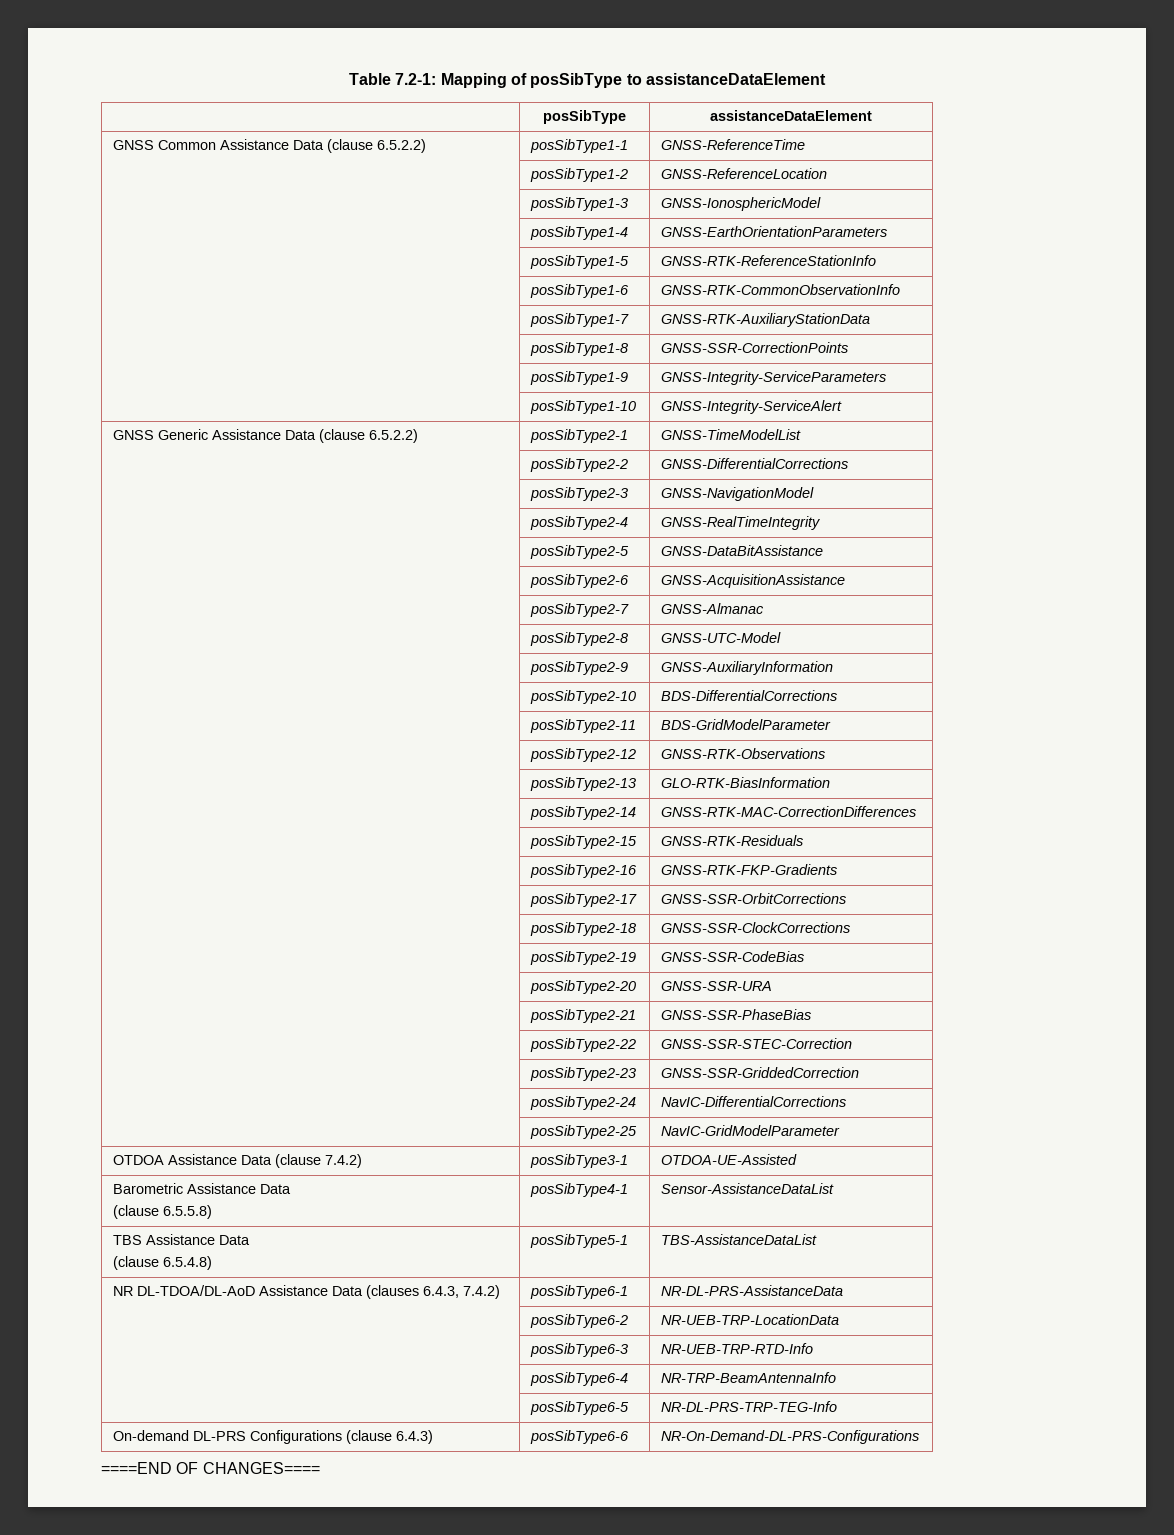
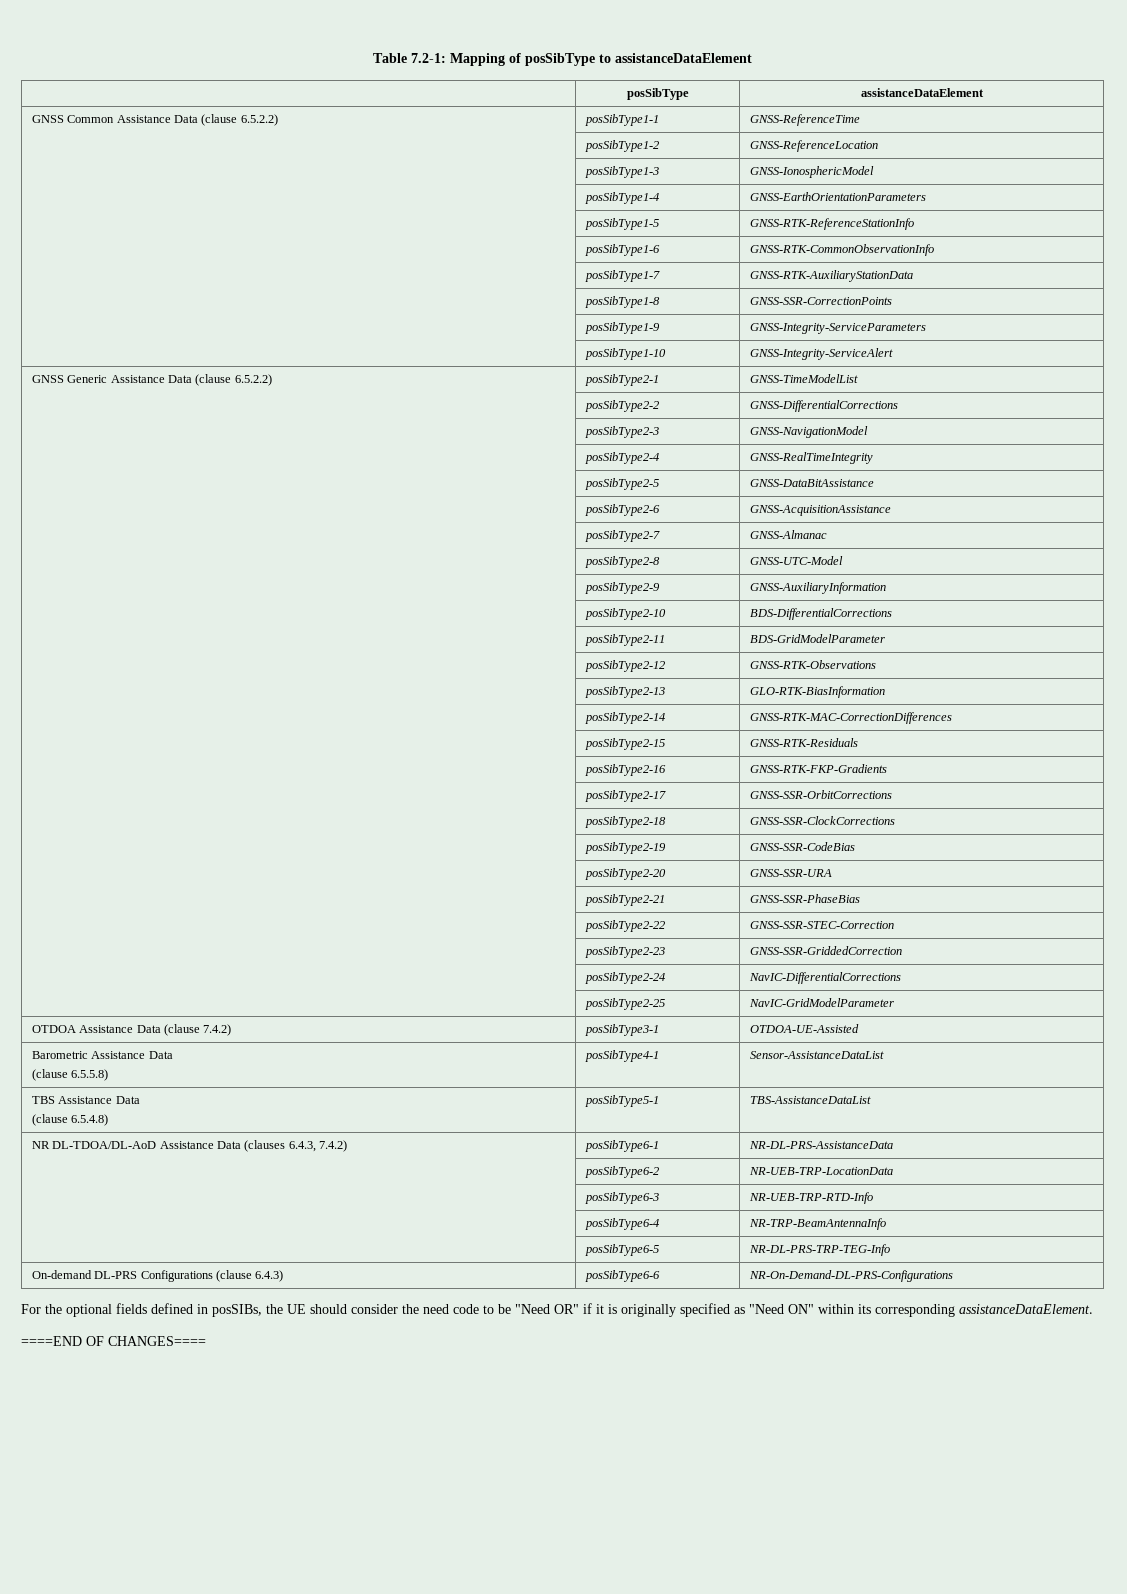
(920, 1437) none -> [21,1303,1093,1317] // For the optional fields defined in posSIBs, the UE should consider the need code to be "Need OR" if it is originally specified as "Need ON" within its corresponding assistanceDataElement.

